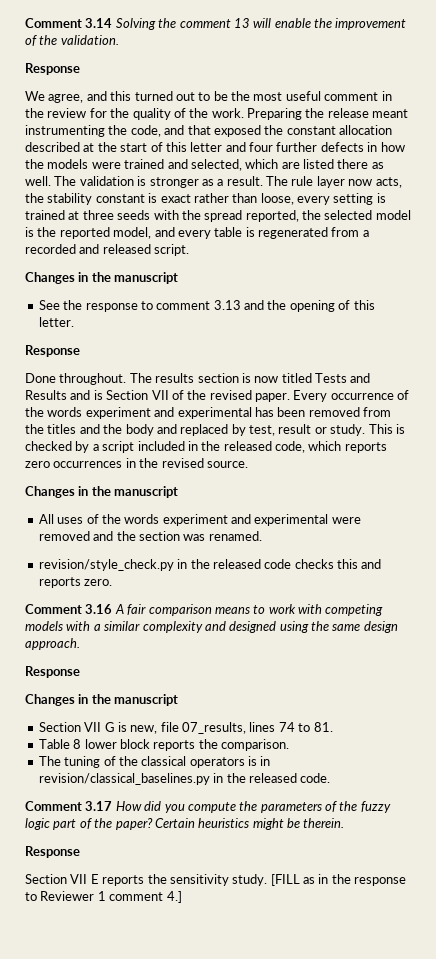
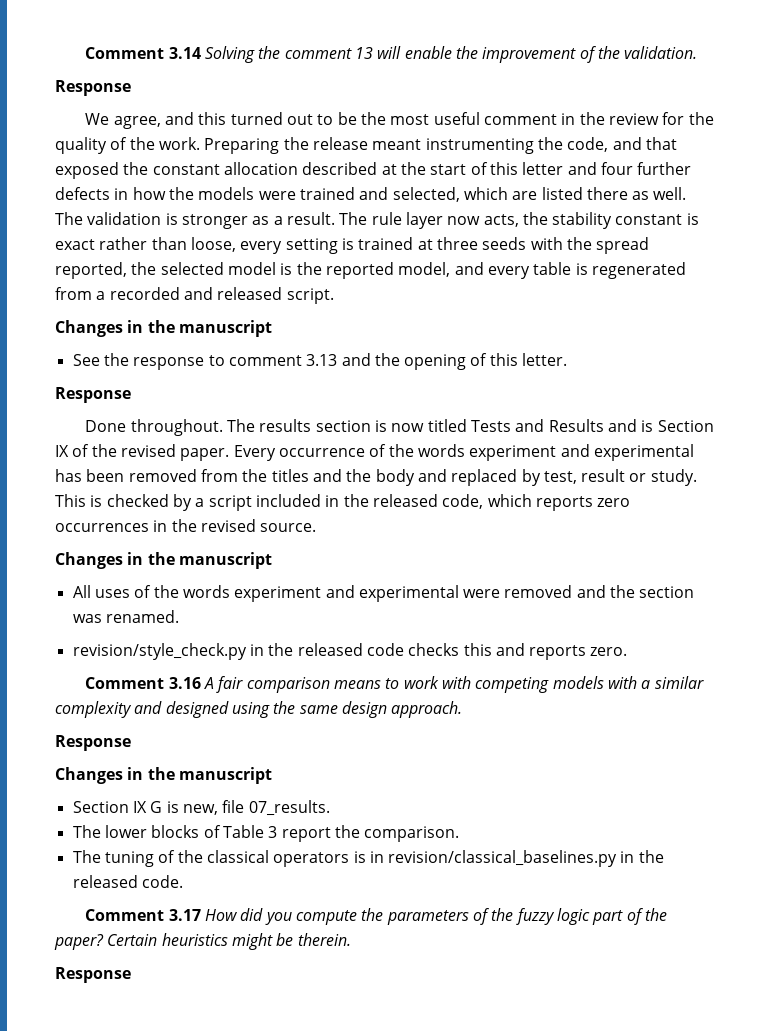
[151,390,169,400] VII -> [55,445,69,457] IX
[84,722,102,732] VII -> [132,801,147,813] IX
[182,722,333,734] [38,739,196,751] 07_results, lines 74 to 81. // Table 8 lower block reports -> [248,800,330,816] [72,825,331,842] 07_results. // The lower blocks of Table 3 report
[25,874,407,886] [25,891,182,903] // Section VII E reports the sensitivity study. [FILL as in the response to Reviewer 1 comment 4.] -> (131, 975) none

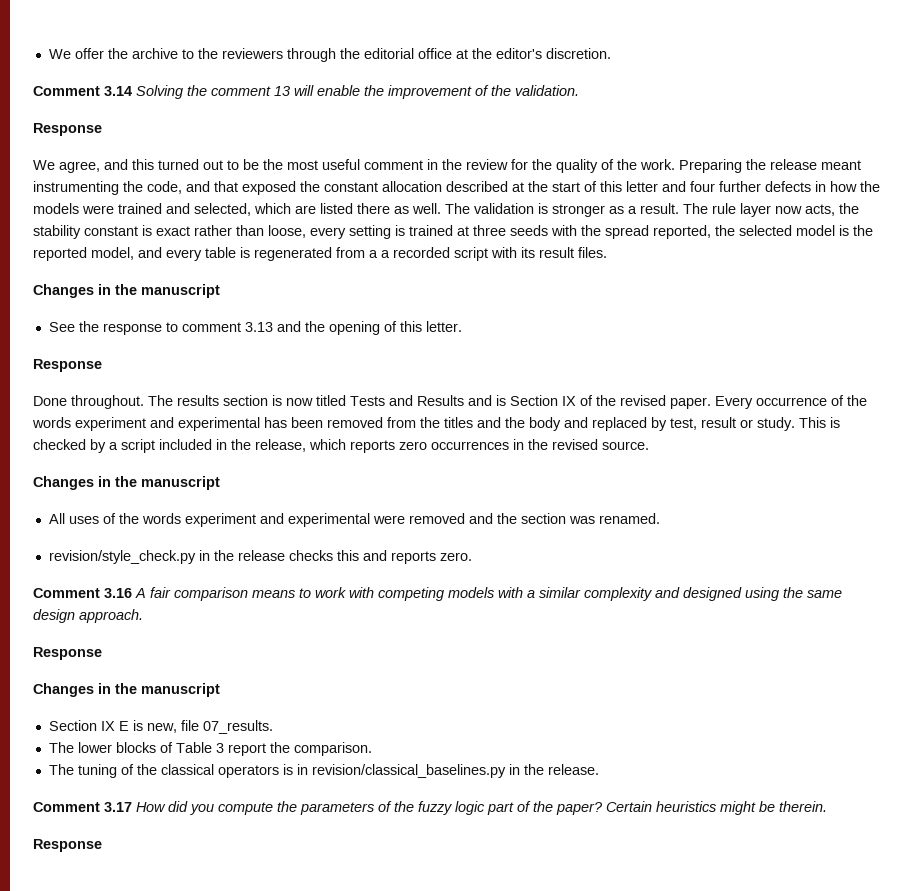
(85, 53) none -> [48,48,611,62] We offer the archive to the reviewers through the editorial office at the editor's discretion. //
[109,287,334,304] recorded and released script. -> [381,247,607,261] a recorded script with its result files.
[372,494,484,509] released code, -> [255,439,306,452] release,
[297,643,404,656] released code -> [237,550,285,561] release
[150,801,163,813] G -> [118,721,129,731] E
[72,875,183,888] released code. -> [547,764,599,775] release.

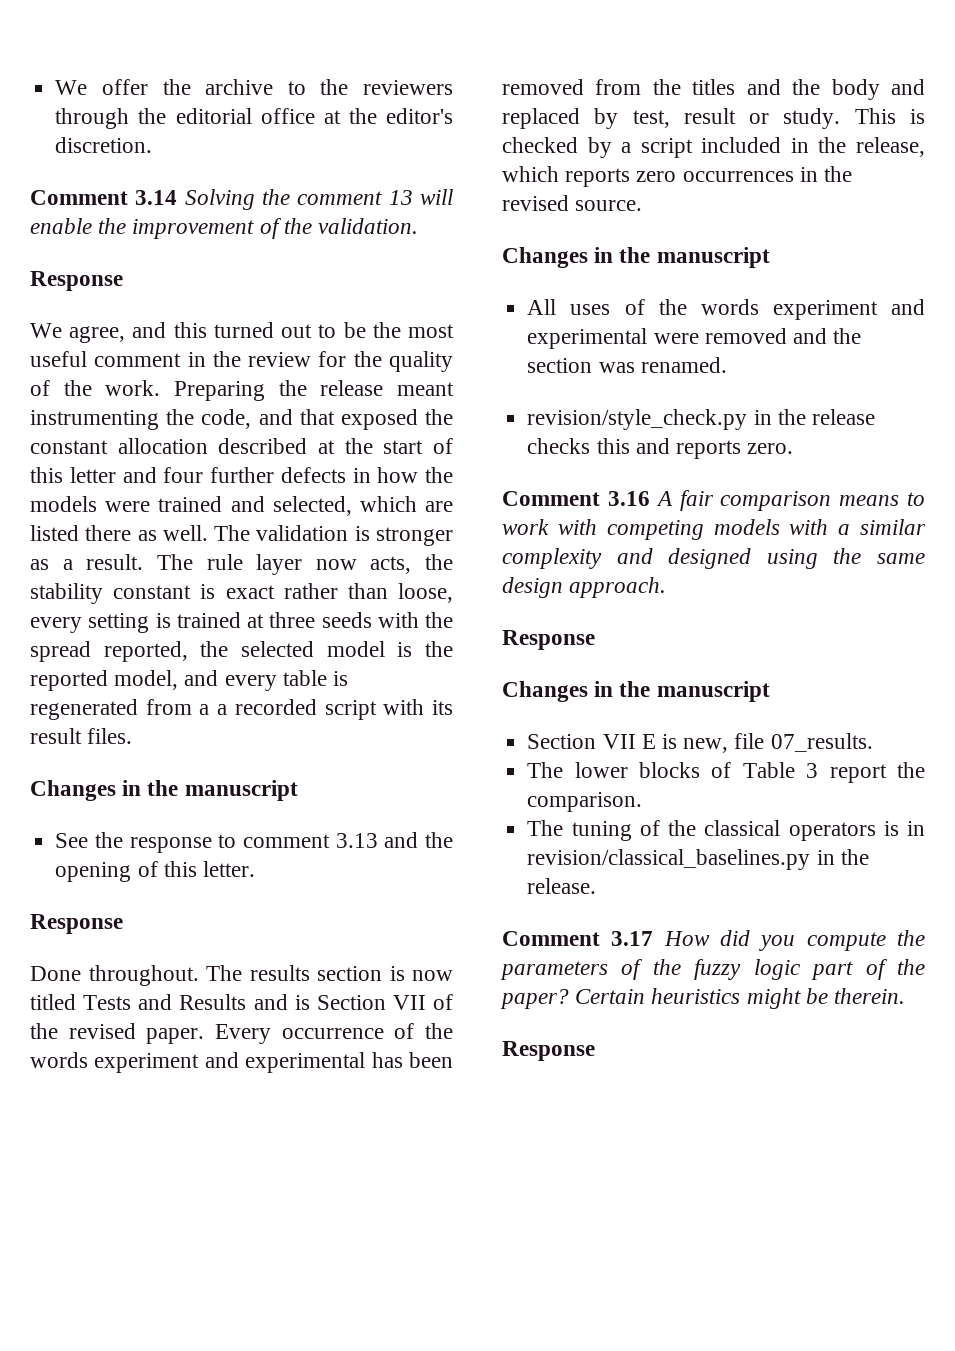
[562,396,576,406] IX -> [392,995,426,1010] VII
[100,721,115,731] IX -> [602,734,636,749] VII

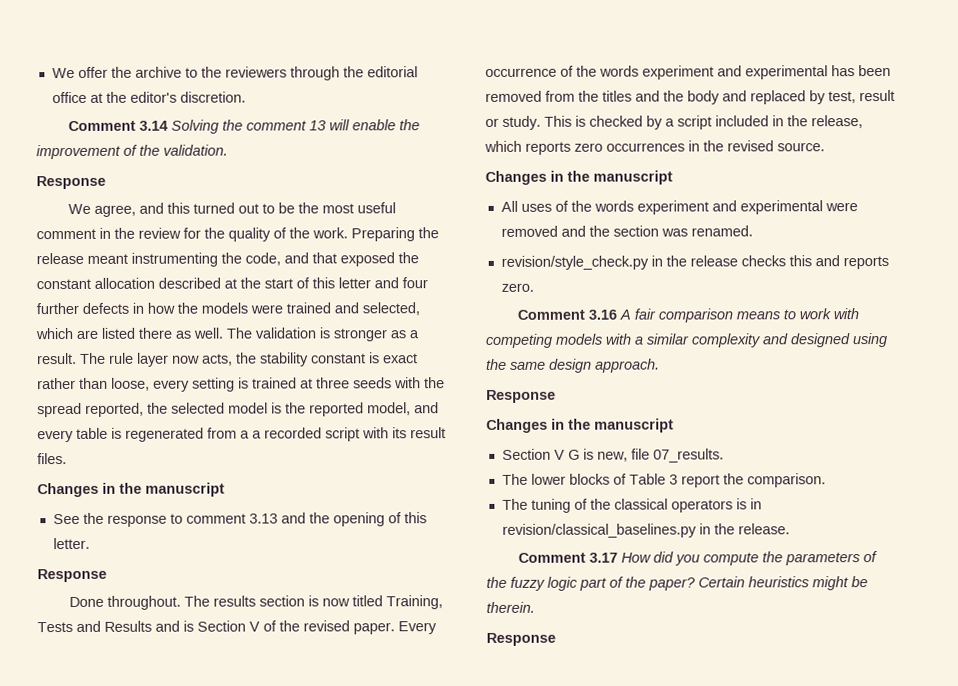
(76, 1002) none -> [385,595,443,610] Training,
[392,995,426,1010] VII -> [249,621,260,632] V
[602,734,656,749] VII E -> [553,449,580,460] V G

